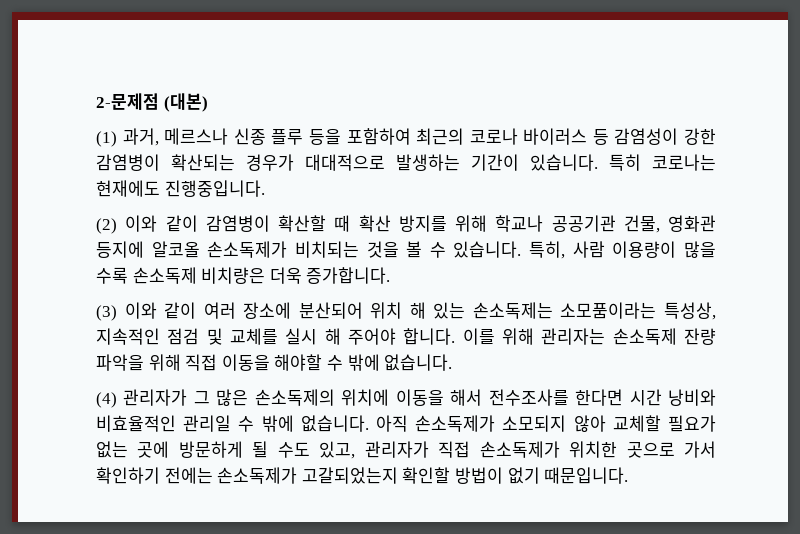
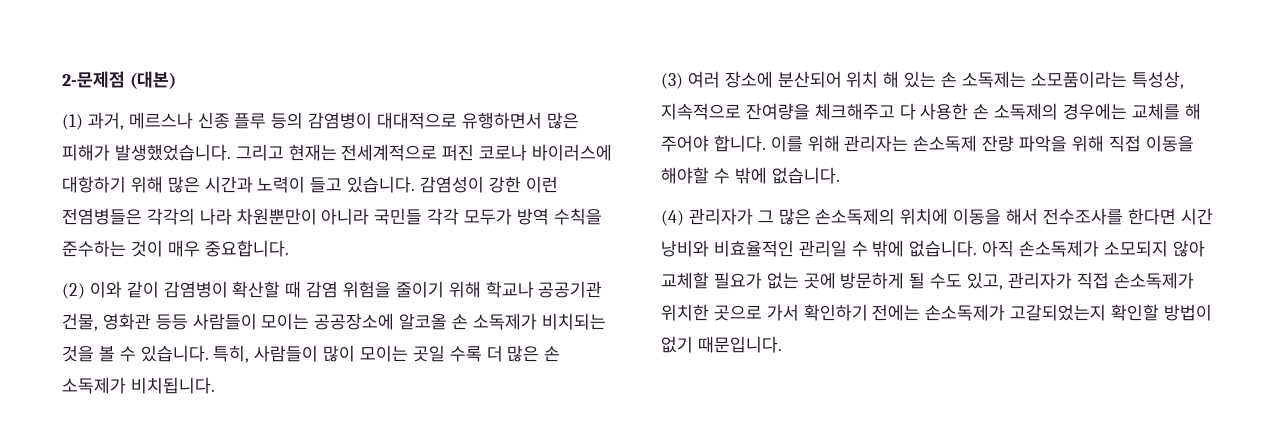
[308,128,716,145] [96,154,716,171] [96,180,265,197] 등을 포함하여 최근의 코로나 바이러스 등 감염성이 강한 감염병이 확산되는 경우가 대대적으로 발생하는 기간이 있습니다. 특히 코로나는 현재에도 진행중입니다. -> [271,112,579,129] [62,144,613,161] [62,176,558,193] [62,208,602,225] [62,240,289,257] 등의 감염병이 대대적으로 유행하면서 많은 피해가 발생했었습니다. 그리고 현재는 전세계적으로 퍼진 코로나 바이러스에 대항하기 위해 많은 시간과 노력이 들고 있습니다. 감염성이 강한 이런 전염병들은 각각의 나라 차원뿐만이 아니라 국민들 각각 모두가 방역 수칙을 준수하는 것이 매우 중요합니다.
[358,215,447,232] 확산 방지를 -> [306,281,444,298] 감염 위험을 줄이기
[96,241,288,258] 등지에 알코올 손소독제가 -> [155,313,537,330] 등등 사람들이 모이는 공공장소에 알코올 손 소독제가
[572,241,716,258] [96,267,391,284] 사람 이용량이 많을 수록 손소독제 비치량은 더욱 증가합니다. -> [254,345,561,362] [62,377,215,394] 사람들이 많이 모이는 곳일 수록 더 많은 손 소독제가 비치됩니다.
[124,302,197,319] 이와 같이 -> (683, 81) none
[472,302,716,320] [96,328,318,345] 손소독제는 소모품이라는 특성상, 지속적인 점검 및 교체를 실시 -> [941,71,1184,89] [661,103,1180,120] 손 소독제는 소모품이라는 특성상, 지속적으로 잔여량을 체크해주고 다 사용한 손 소독제의 경우에는 교체를

